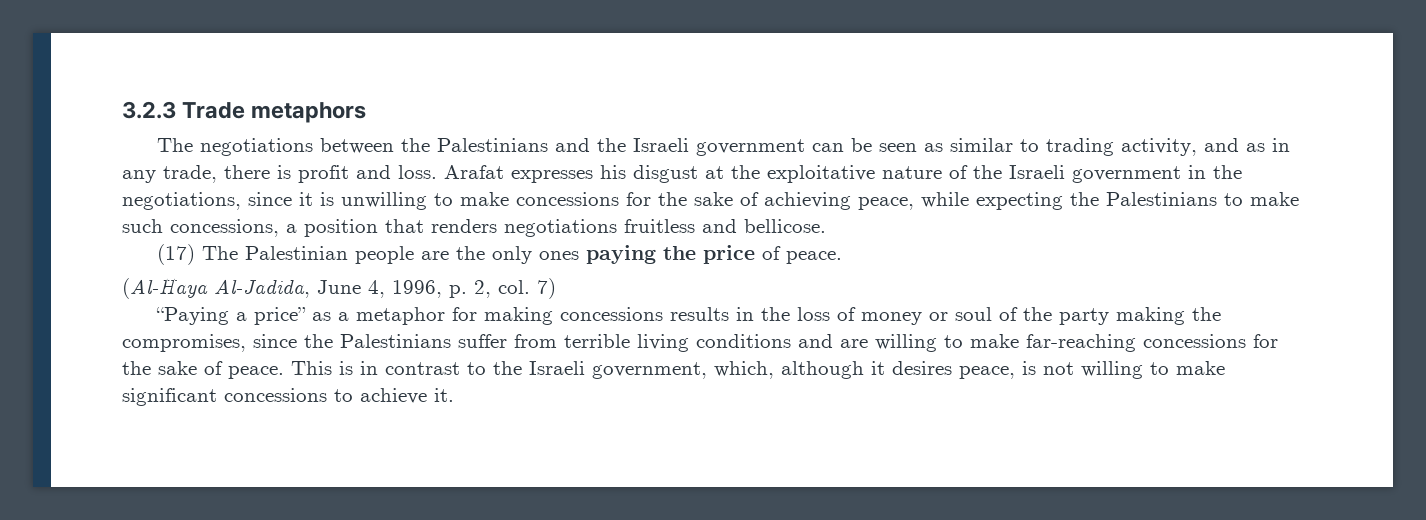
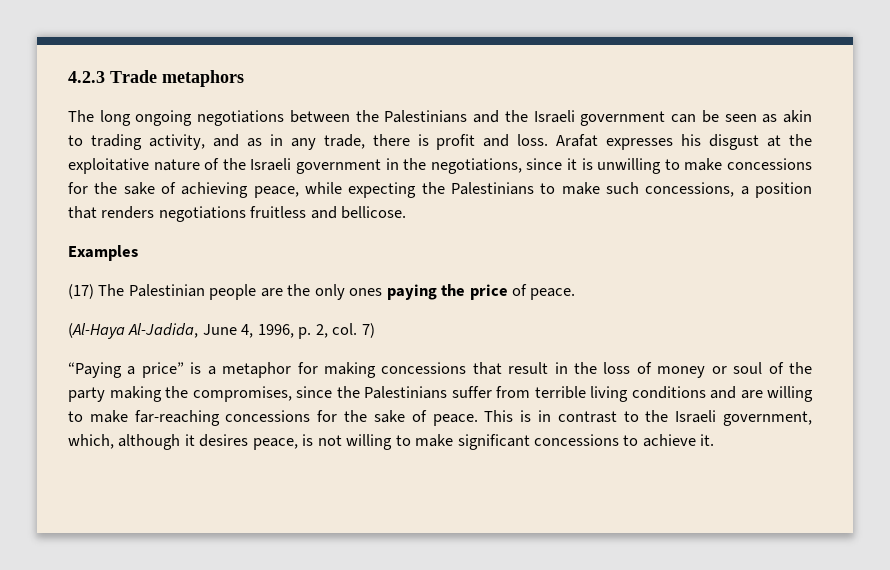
[122,101,176,119] 3.2.3 -> [68,71,105,83] 4.2.3
(194, 145) none -> [99,110,193,126] long ongoing
[950,138,1014,152] similar -> [783,110,813,123] akin
(826, 226) none -> [68,245,138,261] // Examples
[312,312,332,321] as -> [190,362,202,374] is
[670,307,730,321] results -> [472,362,549,375] that result

